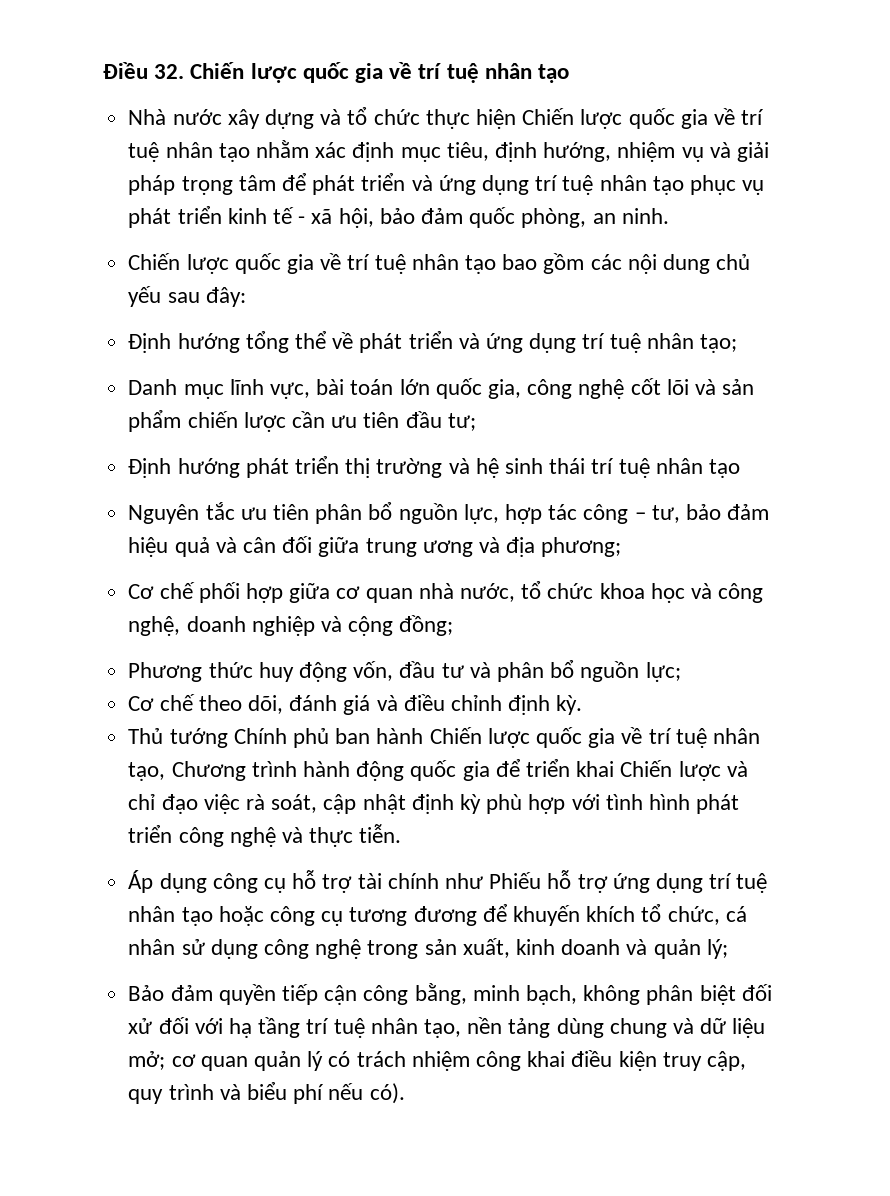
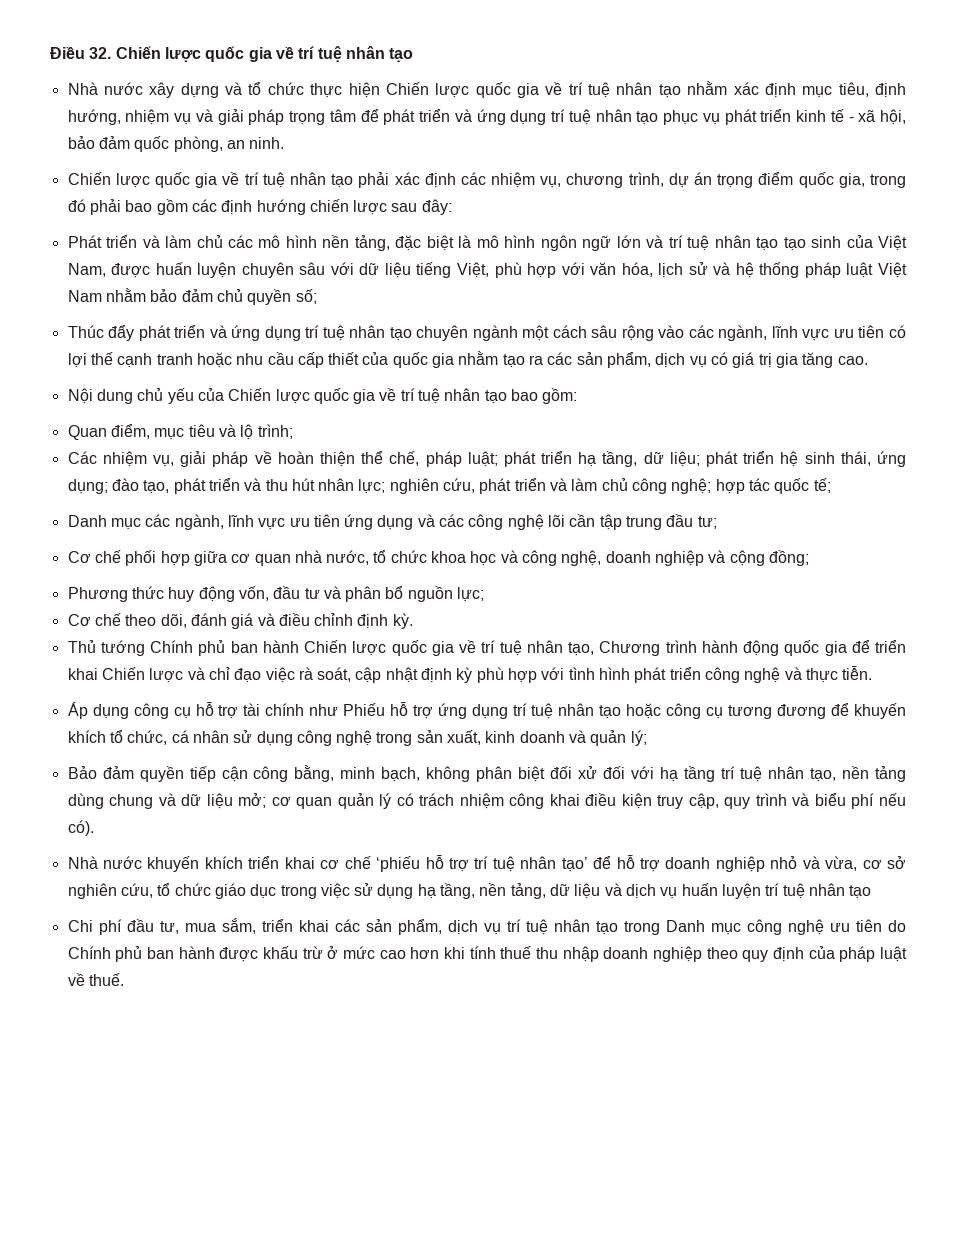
[502,253,751,274] [128,286,246,307] [128,331,738,353] [128,378,755,399] [128,410,476,432] [128,456,741,478] [128,502,770,524] [128,536,622,557] bao gồm các nội dung chủ yếu sau đây: // Định hướng tổng thể về phát triển và ứng dụng trí tuệ nhân tạo; // Danh mục lĩnh vực, bài toán lớn quốc gia, công nghệ cốt lõi và sản phẩm chiến lược cần ưu tiên đầu tư; // Định hướng phát triển thị trường và hệ sinh thái trí tuệ nhân tạo // Nguyên tắc ưu tiên phân bổ nguồn lực, hợp tác công – tư, bảo đảm hiệu quả và cân đối giữa trung ương và địa phương; -> [358,172,906,188] [67,199,452,215] [67,235,907,251] [67,262,907,278] [67,288,317,305] [67,325,906,341] [67,351,868,368] [67,388,578,404] [67,424,293,440] [67,451,906,467] [67,478,831,494] [67,514,717,530] phải xác định các nhiệm vụ, chương trình, dự án trọng điểm quốc gia, trong đó phải bao gồm các định hướng chiến lược sau đây: // Phát triển và làm chủ các mô hình nền tảng, đặc biệt là mô hình ngôn ngữ lớn và trí tuệ nhân tạo tạo sinh của Việt Nam, được huấn luyện chuyên sâu với dữ liệu tiếng Việt, phù hợp với văn hóa, lịch sử và hệ thống pháp luật Việt Nam nhằm bảo đảm chủ quyền số; // Thúc đẩy phát triển và ứng dụng trí tuệ nhân tạo chuyên ngành một cách sâu rộng vào các ngành, lĩnh vực ưu tiên có lợi thế cạnh tranh hoặc nhu cầu cấp thiết của quốc gia nhằm tạo ra các sản phẩm, dịch vụ có giá trị gia tăng cao. // Nội dung chủ yếu của Chiến lược quốc gia về trí tuệ nhân tạo bao gồm: // Quan điểm, mục tiêu và lộ trình; // Các nhiệm vụ, giải pháp về hoàn thiện thể chế, pháp luật; phát triển hạ tầng, dữ liệu; phát triển hệ sinh thái, ứng dụng; đào tạo, phát triển và thu hút nhân lực; nghiên cứu, phát triển và làm chủ công nghệ; hợp tác quốc tế; // Danh mục các ngành, lĩnh vực ưu tiên ứng dụng và các công nghệ lõi cần tập trung đầu tư;
(405, 1093) none -> [67,855,906,872] [67,883,872,899] [67,918,906,935] [67,946,908,962] [67,973,124,986] // Nhà nước khuyến khích triển khai cơ chế ‘phiếu hỗ trợ trí tuệ nhân tạo’ để hỗ trợ doanh nghiệp nhỏ và vừa, cơ sở nghiên cứu, tổ chức giáo dục trong việc sử dụng hạ tầng, nền tảng, dữ liệu và dịch vụ huấn luyện trí tuệ nhân tạo // Chi phí đầu tư, mua sắm, triển khai các sản phẩm, dịch vụ trí tuệ nhân tạo trong Danh mục công nghệ ưu tiên do Chính phủ ban hành được khấu trừ ở mức cao hơn khi tính thuế thu nhập doanh nghiệp theo quy định của pháp luật về thuế.

